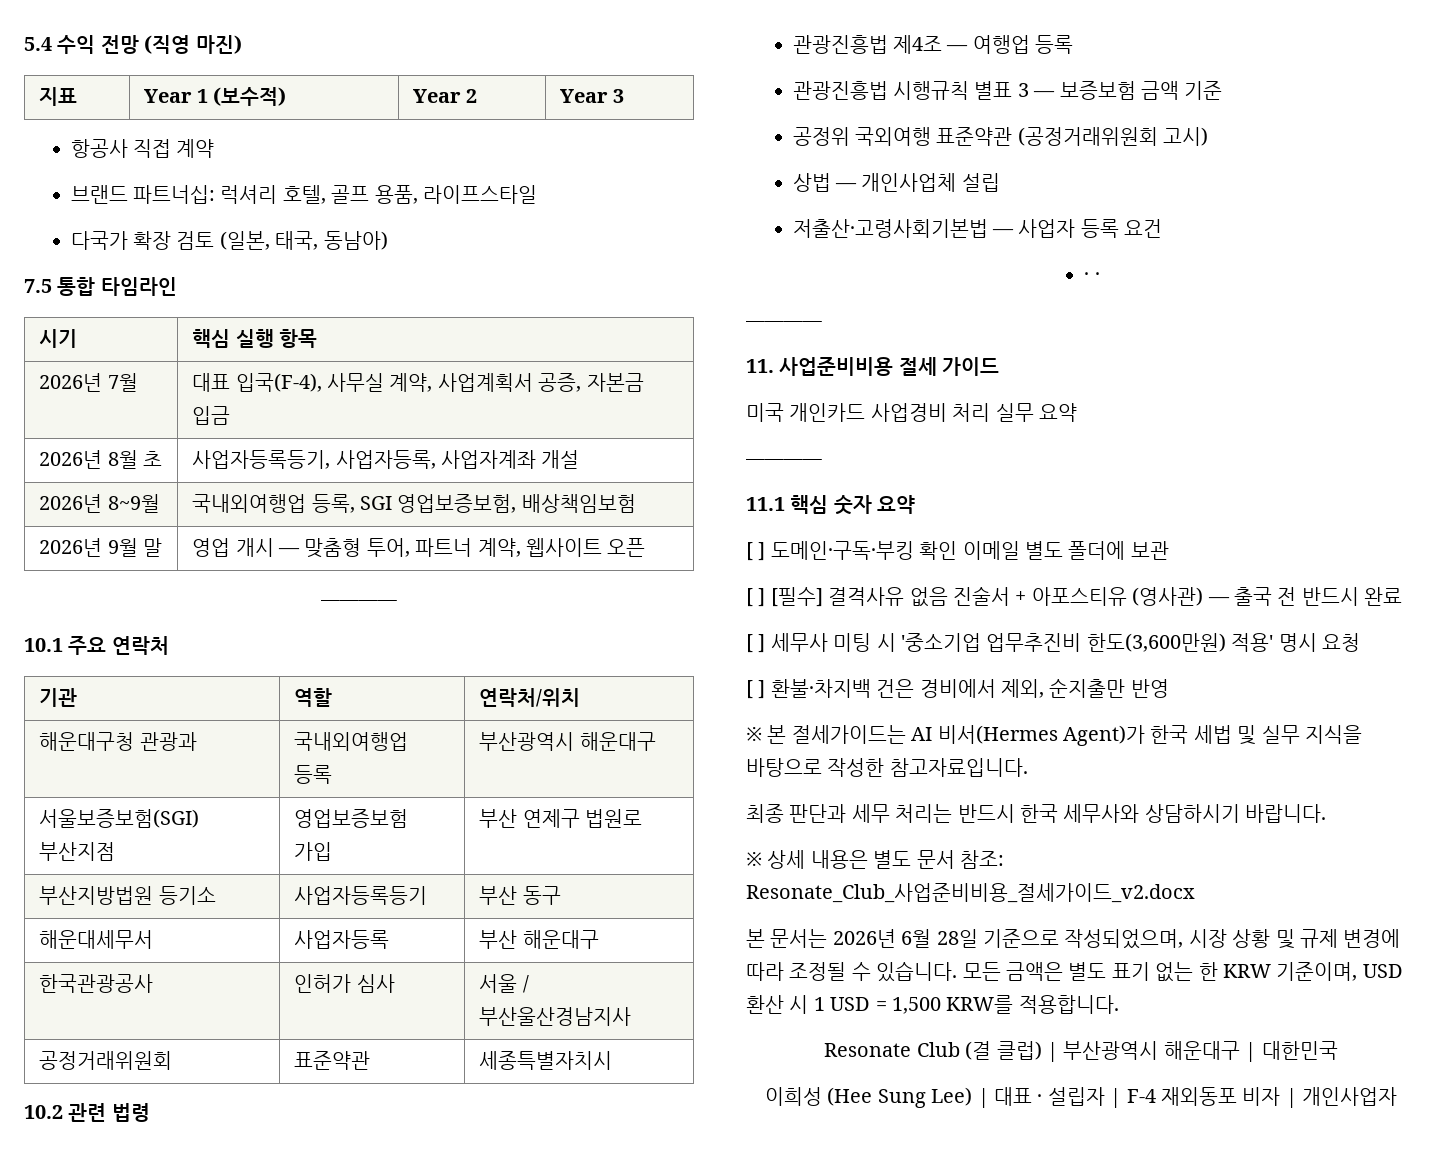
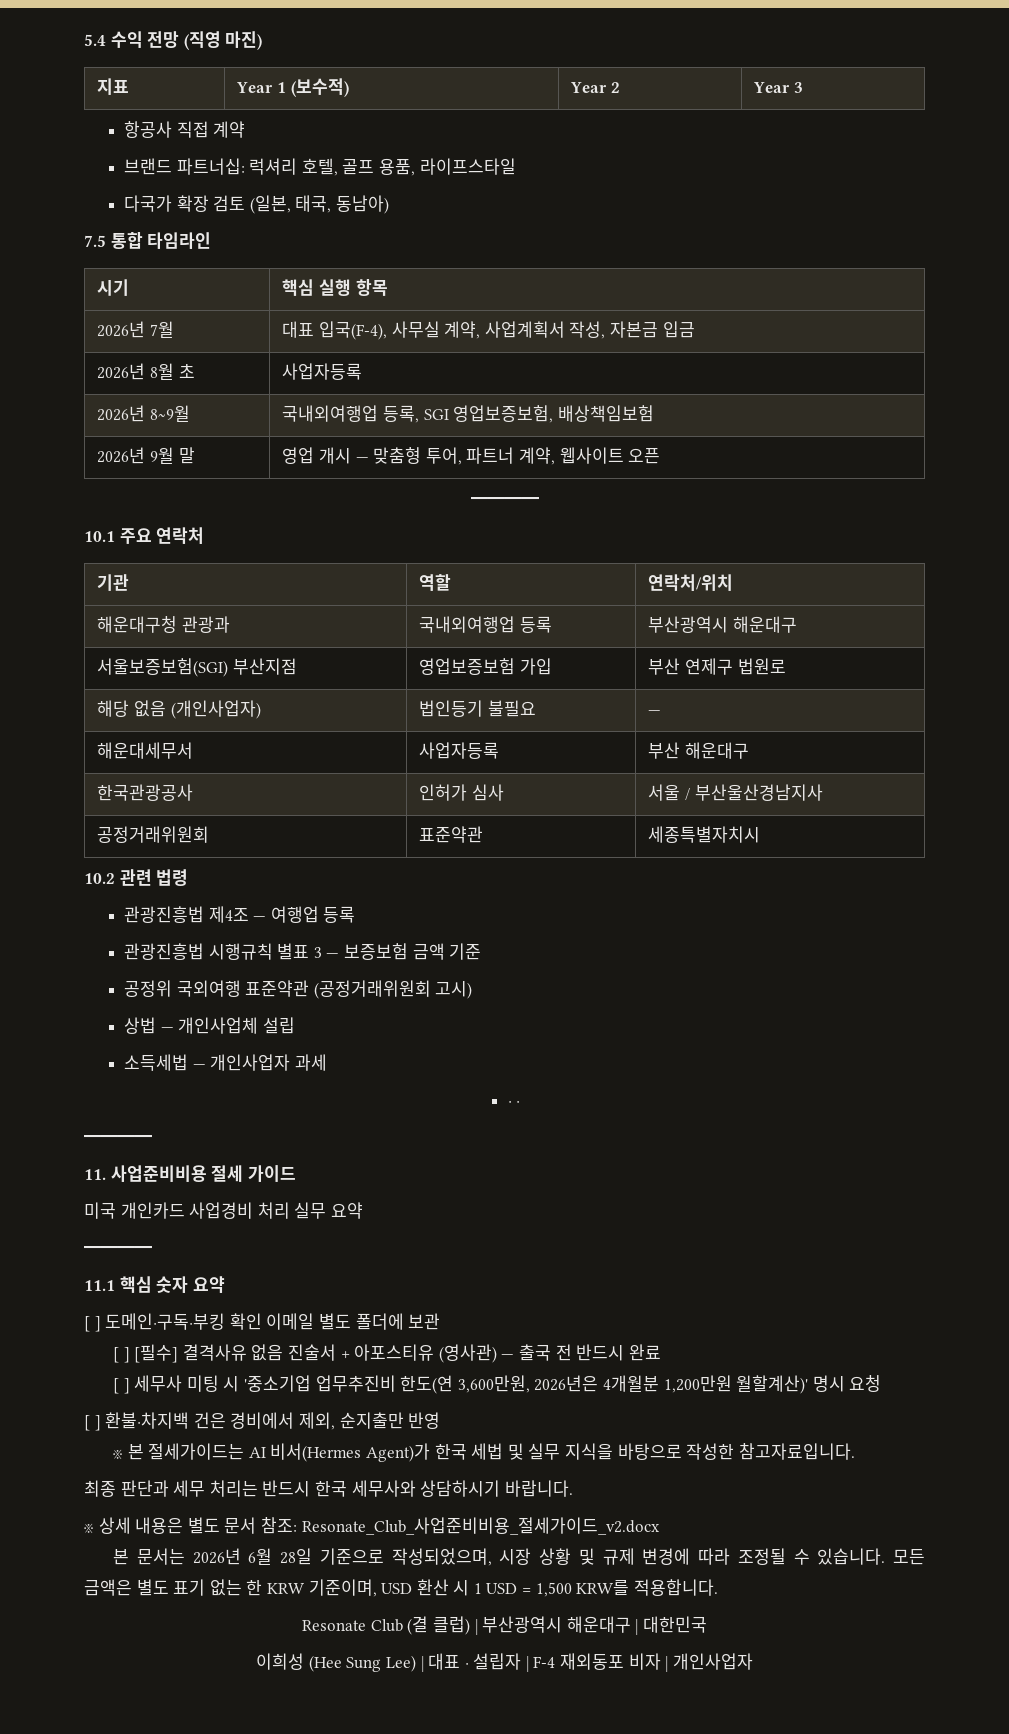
[538,373,582,392] 공증, -> [569,321,606,339] 작성,
[192,450,580,469] 사업자등록등기, 사업자등록, 사업자계좌 개설 -> [282,363,363,380] 사업자등록
[39,886,216,905] [294,886,428,905] [479,886,561,905] 부산지방법원 등기소 | 사업자등록등기 | 부산 동구 -> [97,700,261,719] [419,700,536,717] [648,710,662,715] 해당 없음 (개인사업자) | 법인등기 불필요 | —
[792,219,1163,238] 저출산·고령사회기본법 — 사업자 등록 요건 -> [124,1054,327,1071] 소득세법 — 개인사업자 과세
[1086,633,1274,652] 한도(3,600만원) 적용' -> [400,1375,809,1394] 한도(연 3,600만원, 2026년은 4개월분 1,200만원 월할계산)'

